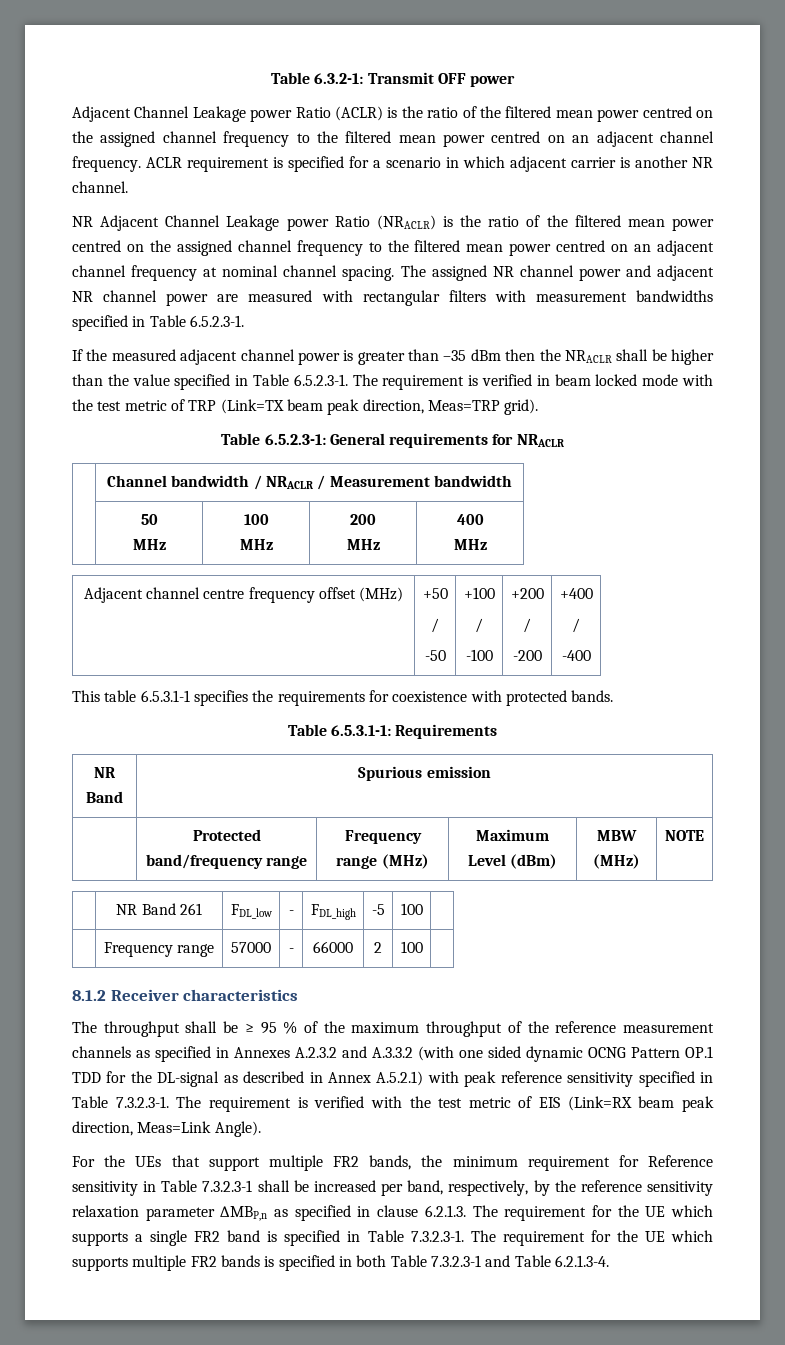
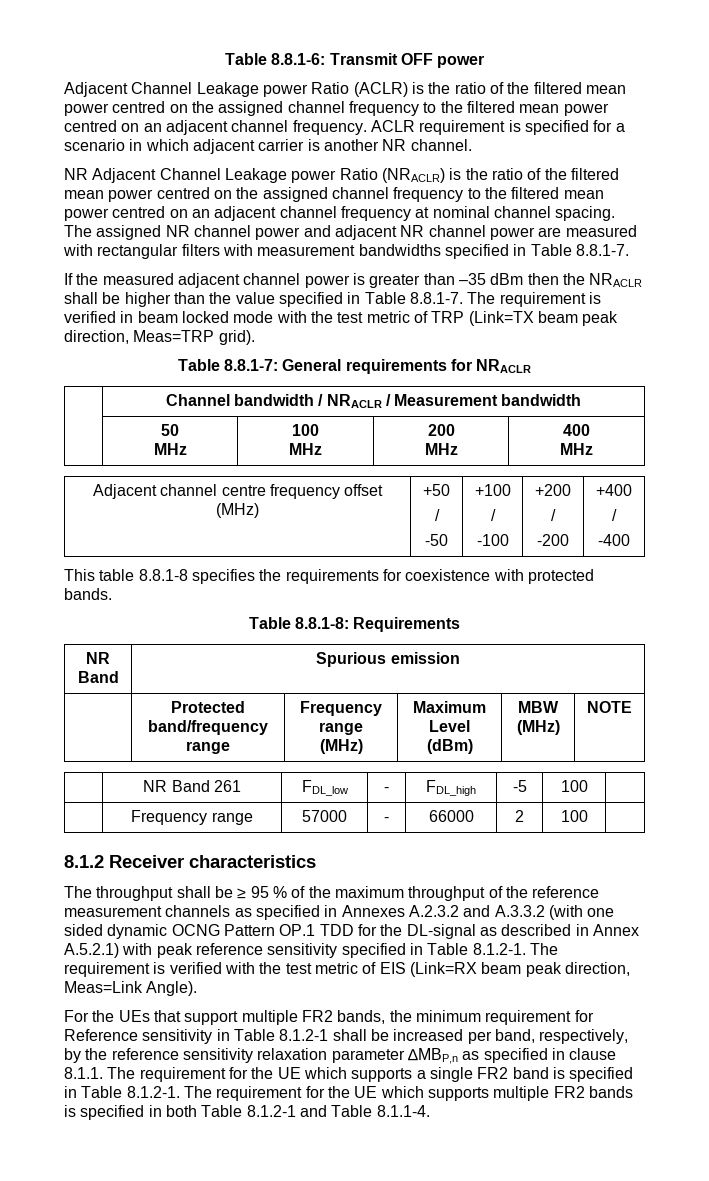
[270,72,364,84] Table 6.3.2-1: -> [224,53,326,65] Table 8.8.1-6:
[189,315,244,327] 6.5.2.3-1. -> [575,244,629,256] 8.8.1-7.
[293,374,348,386] 6.5.2.3-1. -> [409,292,463,304] 8.8.1-7.
[264,434,326,445] 6.5.2.3-1: -> [224,359,279,371] 8.8.1-7:
[140,690,190,702] 6.5.3.1-1 -> [138,569,188,581] 8.8.1-8
[331,725,391,736] 6.5.3.1-1: -> [295,617,349,629] 8.8.1-8:
[115,1096,169,1108] 7.3.2.3-1. -> [472,943,526,955] 8.1.2-1.
[202,1180,253,1192] 7.3.2.3-1 -> [279,1029,329,1041] 8.1.2-1
[424,1205,466,1217] 6.2.1.3. -> [64,1067,103,1079] 8.1.1.
[410,1230,464,1242] 7.3.2.3-1. -> [126,1086,180,1098] 8.1.2-1.
[430,1255,481,1267] 7.3.2.3-1 -> [246,1105,296,1117] 8.1.2-1
[554,1255,609,1267] 6.2.1.3-4. -> [376,1105,430,1117] 8.1.1-4.

